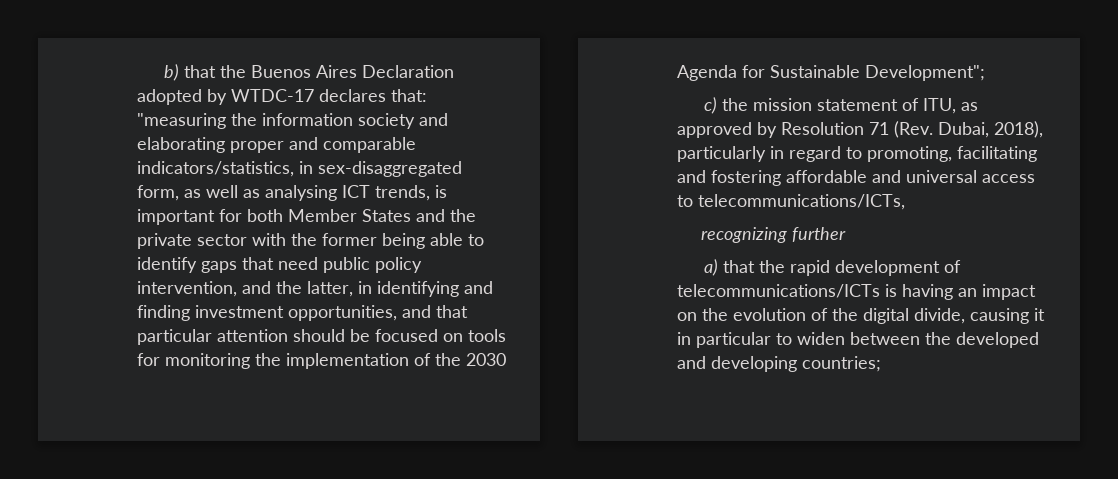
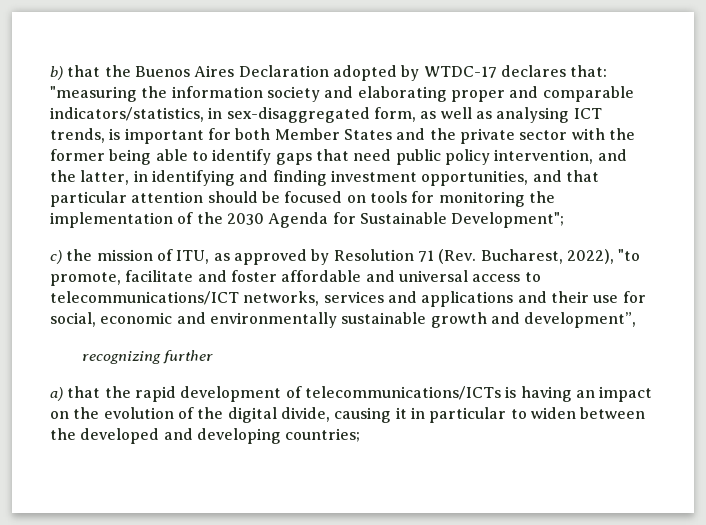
[816,99,898,111] statement -> (153, 255) none
[938,121,1043,138] [677,146,1037,162] [677,170,781,186] Dubai, 2018), particularly in regard to promoting, facilitating and fostering -> [480,249,641,264] [50,270,277,286] Bucharest, 2022), "to promote, facilitate and foster
[698,194,905,210] telecommunications/ICTs, -> [50,291,646,307] [50,312,637,328] telecommunications/ICT networks, services and applications and their use for social, economic and environmentally sustainable growth and development”,

